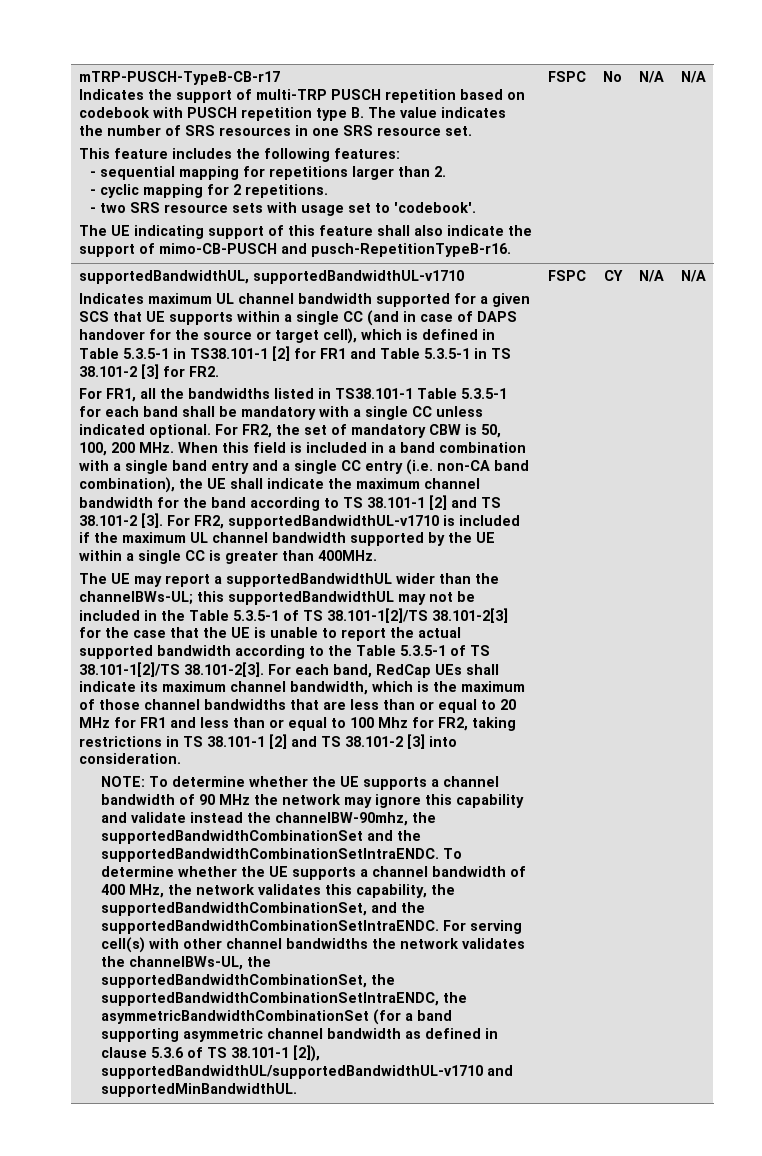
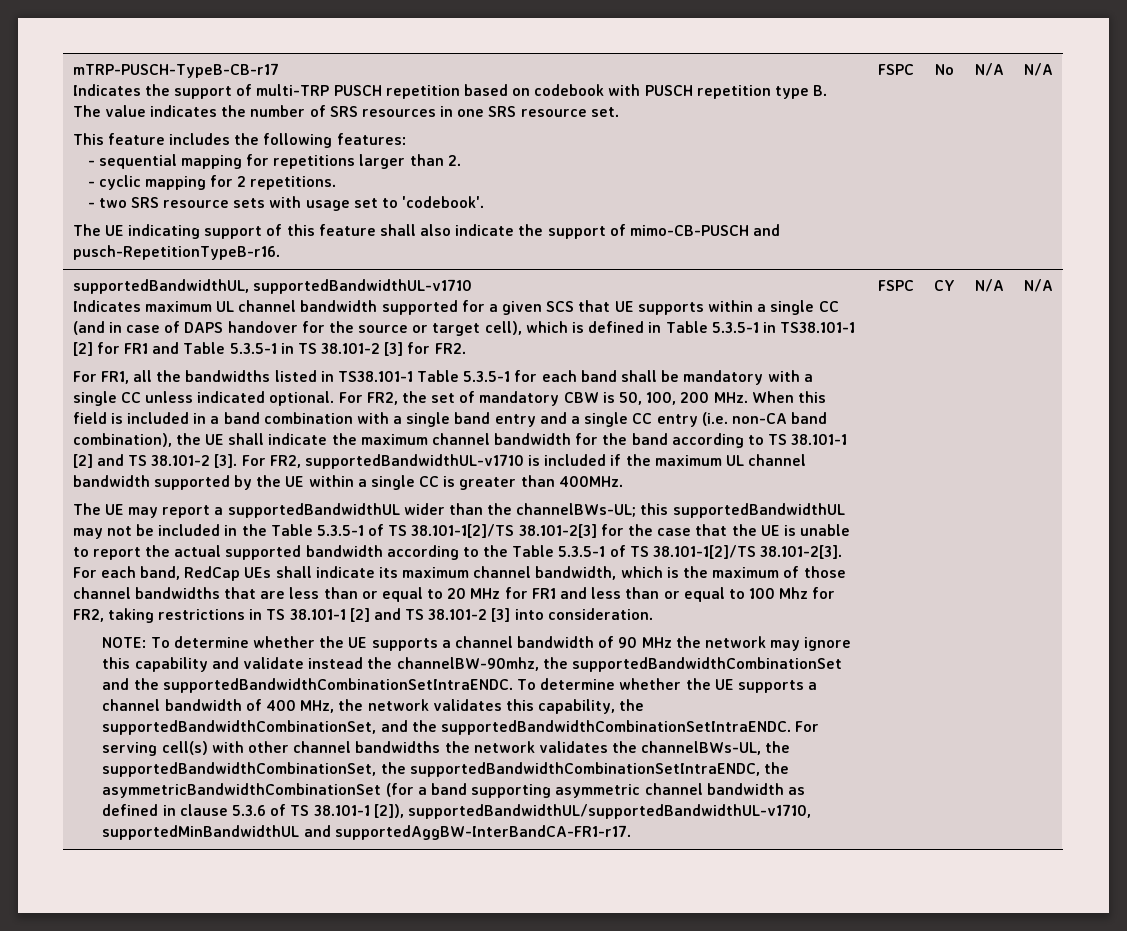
[101,1065,514,1079] [101,1083,298,1097] supportedBandwidthUL/supportedBandwidthUL-v1710 and supportedMinBandwidthUL. -> [407,804,811,819] [102,825,631,840] supportedBandwidthUL/supportedBandwidthUL-v1710, supportedMinBandwidthUL and supportedAggBW-InterBandCA-FR1-r17.

